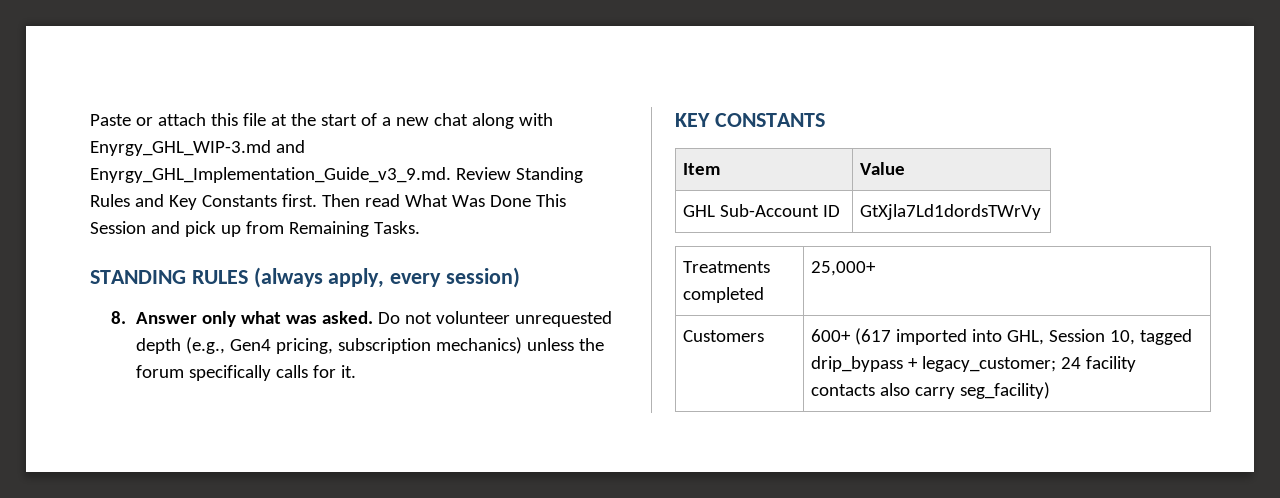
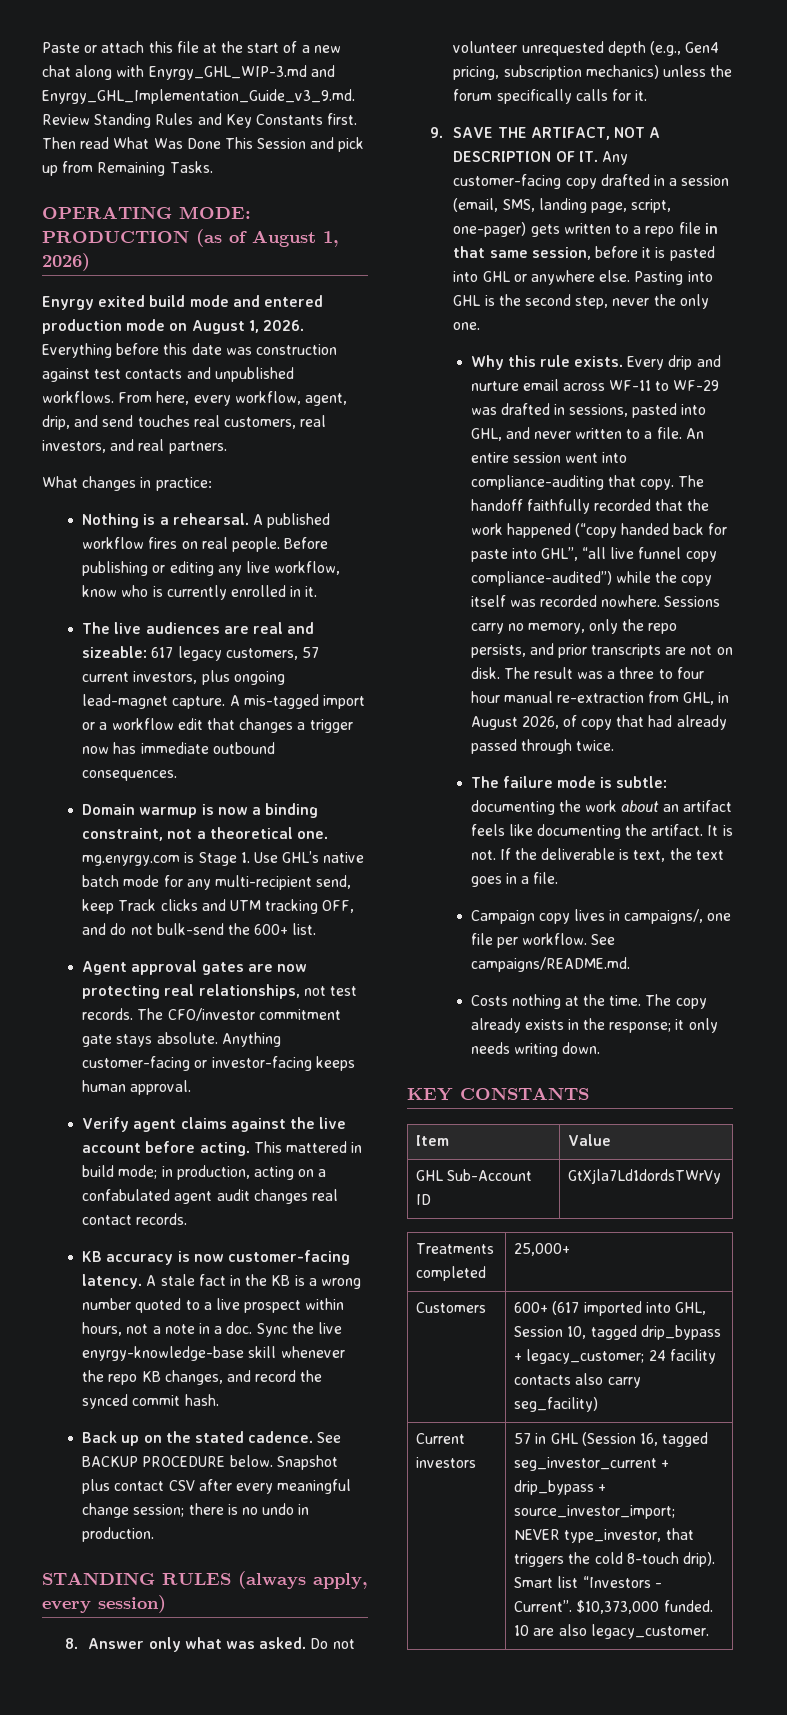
(420, 227) none -> [42,206,251,219] [42,229,339,247] [42,253,90,271] [42,295,323,310] [42,319,304,334] [42,343,337,358] [42,367,294,382] [42,391,347,406] [42,415,327,430] [42,439,227,454] [42,476,212,491] [82,513,331,528] [82,537,329,552] [82,561,341,576] [82,585,318,600] [82,622,315,634] [82,646,320,661] [82,670,285,685] [82,694,366,709] [82,718,353,733] [82,742,275,754] [82,770,178,781] [82,803,319,818] [82,827,329,841] [82,851,365,866] [82,875,352,890] [82,899,355,914] [82,923,317,935] [82,960,308,975] [82,984,358,999] [82,1008,341,1021] [82,1032,281,1047] [82,1056,355,1071] [82,1080,192,1095] [82,1117,347,1132] [82,1141,363,1156] [82,1165,327,1180] [82,1189,339,1204] [82,1213,188,1225] [82,1250,351,1265] [82,1274,361,1289] [82,1298,345,1313] [82,1322,342,1337] [82,1346,345,1361] [82,1370,323,1385] [82,1394,219,1409] [82,1431,342,1446] [82,1455,338,1470] [82,1479,352,1494] [82,1503,310,1518] [82,1527,155,1542] // OPERATING MODE: PRODUCTION (as of August 1, 2026) // Enyrgy exited build mode and entered production mode on August 1, 2026. Everything before this date was construction against test contacts and unpublished workflows. From here, every workflow, agent, drip, and send touches real customers, real investors, and real partners. // What changes in practice: // Nothing is a rehearsal. A published workflow fires on real people. Before publishing or editing any live workflow, know who is currently enrolled in it. // The live audiences are real and sizeable: 617 legacy customers, 57 current investors, plus ongoing lead-magnet capture. A mis-tagged import or a workflow edit that changes a trigger now has immediate outbound consequences. // Domain warmup is now a binding constraint, not a theoretical one. mg.enyrgy.com is Stage 1. Use GHL’s native batch mode for any multi-recipient send, keep Track clicks and UTM tracking OFF, and do not bulk-send the 600+ list. // Agent approval gates are now protecting real relationships, not test records. The CFO/investor commitment gate stays absolute. Anything customer-facing or investor-facing keeps human approval. // Verify agent claims against the live account before acting. This mattered in build mode; in production, acting on a confabulated agent audit changes real contact records. // KB accuracy is now customer-facing latency. A stale fact in the KB is a wrong number quoted to a live prospect within hours, not a note in a doc. Sync the live enyrgy-knowledge-base skill whenever the repo KB changes, and record the synced commit hash. // Back up on the stated cadence. See BACKUP PROCEDURE below. Snapshot plus contact CSV after every meaningful change session; there is no undo in production.
(356, 371) none -> [430,127,661,140] [453,151,629,165] [453,174,730,189] [453,198,672,213] [453,222,718,237] [453,246,715,261] [453,270,713,285] [453,294,709,309] [453,322,481,330] [470,355,721,370] [470,379,720,391] [470,403,707,418] [470,427,704,441] [470,452,628,463] [470,475,705,490] [470,499,710,514] [470,523,728,538] [470,547,717,562] [470,571,713,586] [470,595,721,607] [470,619,678,634] [470,643,733,658] [470,667,704,679] [470,691,730,705] [470,715,727,730] [470,739,614,754] [470,776,668,788] [470,800,733,815] [470,824,733,839] [470,848,724,862] [470,872,559,887] [470,909,732,924] [470,933,616,948] [470,957,630,972] [470,994,707,1009] [470,1018,718,1033] [470,1042,600,1057] // 9. SAVE THE ARTIFACT, NOT A DESCRIPTION OF IT. Any customer-facing copy drafted in a session (email, SMS, landing page, script, one-pager) gets written to a repo file in that same session, before it is pasted into GHL or anywhere else. Pasting into GHL is the second step, never the only one. // Why this rule exists. Every drip and nurture email across WF-11 to WF-29 was drafted in sessions, pasted into GHL, and never written to a file. An entire session went into compliance-auditing that copy. The handoff faithfully recorded that the work happened (“copy handed back for paste into GHL”, “all live funnel copy compliance-audited”) while the copy itself was recorded nowhere. Sessions carry no memory, only the repo persists, and prior transcripts are not on disk. The result was a three to four hour manual re-extraction from GHL, in August 2026, of copy that had already passed through twice. // The failure mode is subtle: documenting the work about an artifact feels like documenting the artifact. It is not. If the deliverable is text, the text goes in a file. // Campaign copy lives in campaigns/, one file per workflow. See campaigns/README.md. // Costs nothing at the time. The copy already exists in the response; it only needs writing down.
(1051, 390) none -> [416,1433,466,1444] [416,1457,477,1468] [514,1432,709,1447] [514,1457,670,1471] [514,1480,607,1495] [514,1505,676,1519] [514,1528,694,1543] [514,1552,715,1567] [514,1576,662,1588] [514,1600,713,1614] [514,1624,709,1639] // Current investors | 57 in GHL (Session 16, tagged seg_investor_current + drip_bypass + source_investor_import; NEVER type_investor, that triggers the cold 8-touch drip). Smart list “Investors - Current”. $10,373,000 funded. 10 are also legacy_customer.

